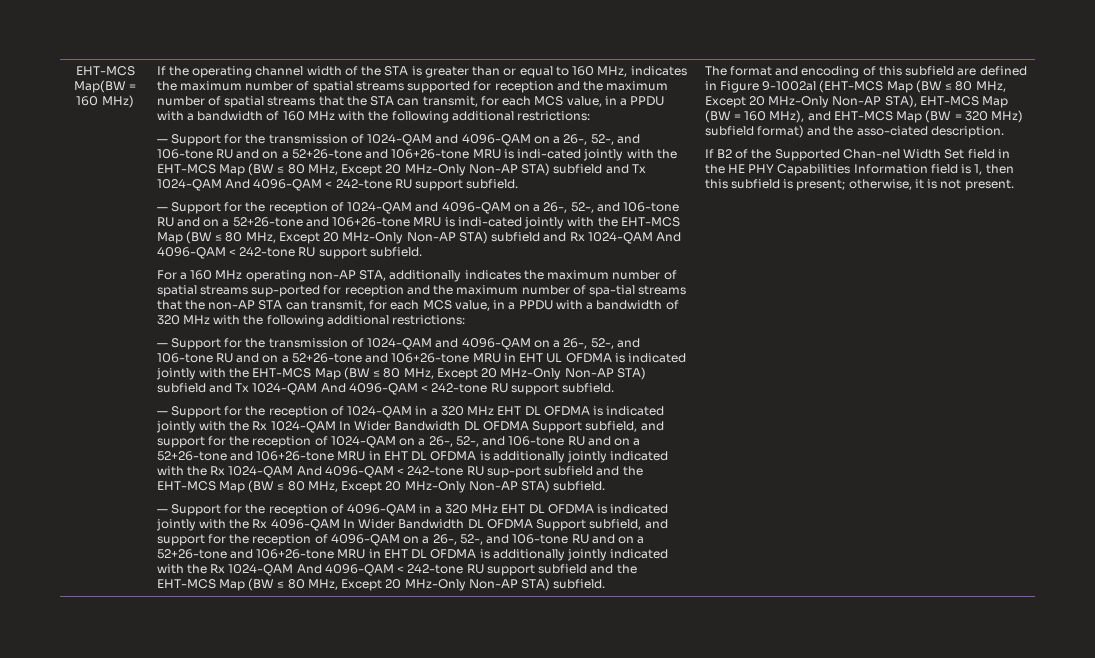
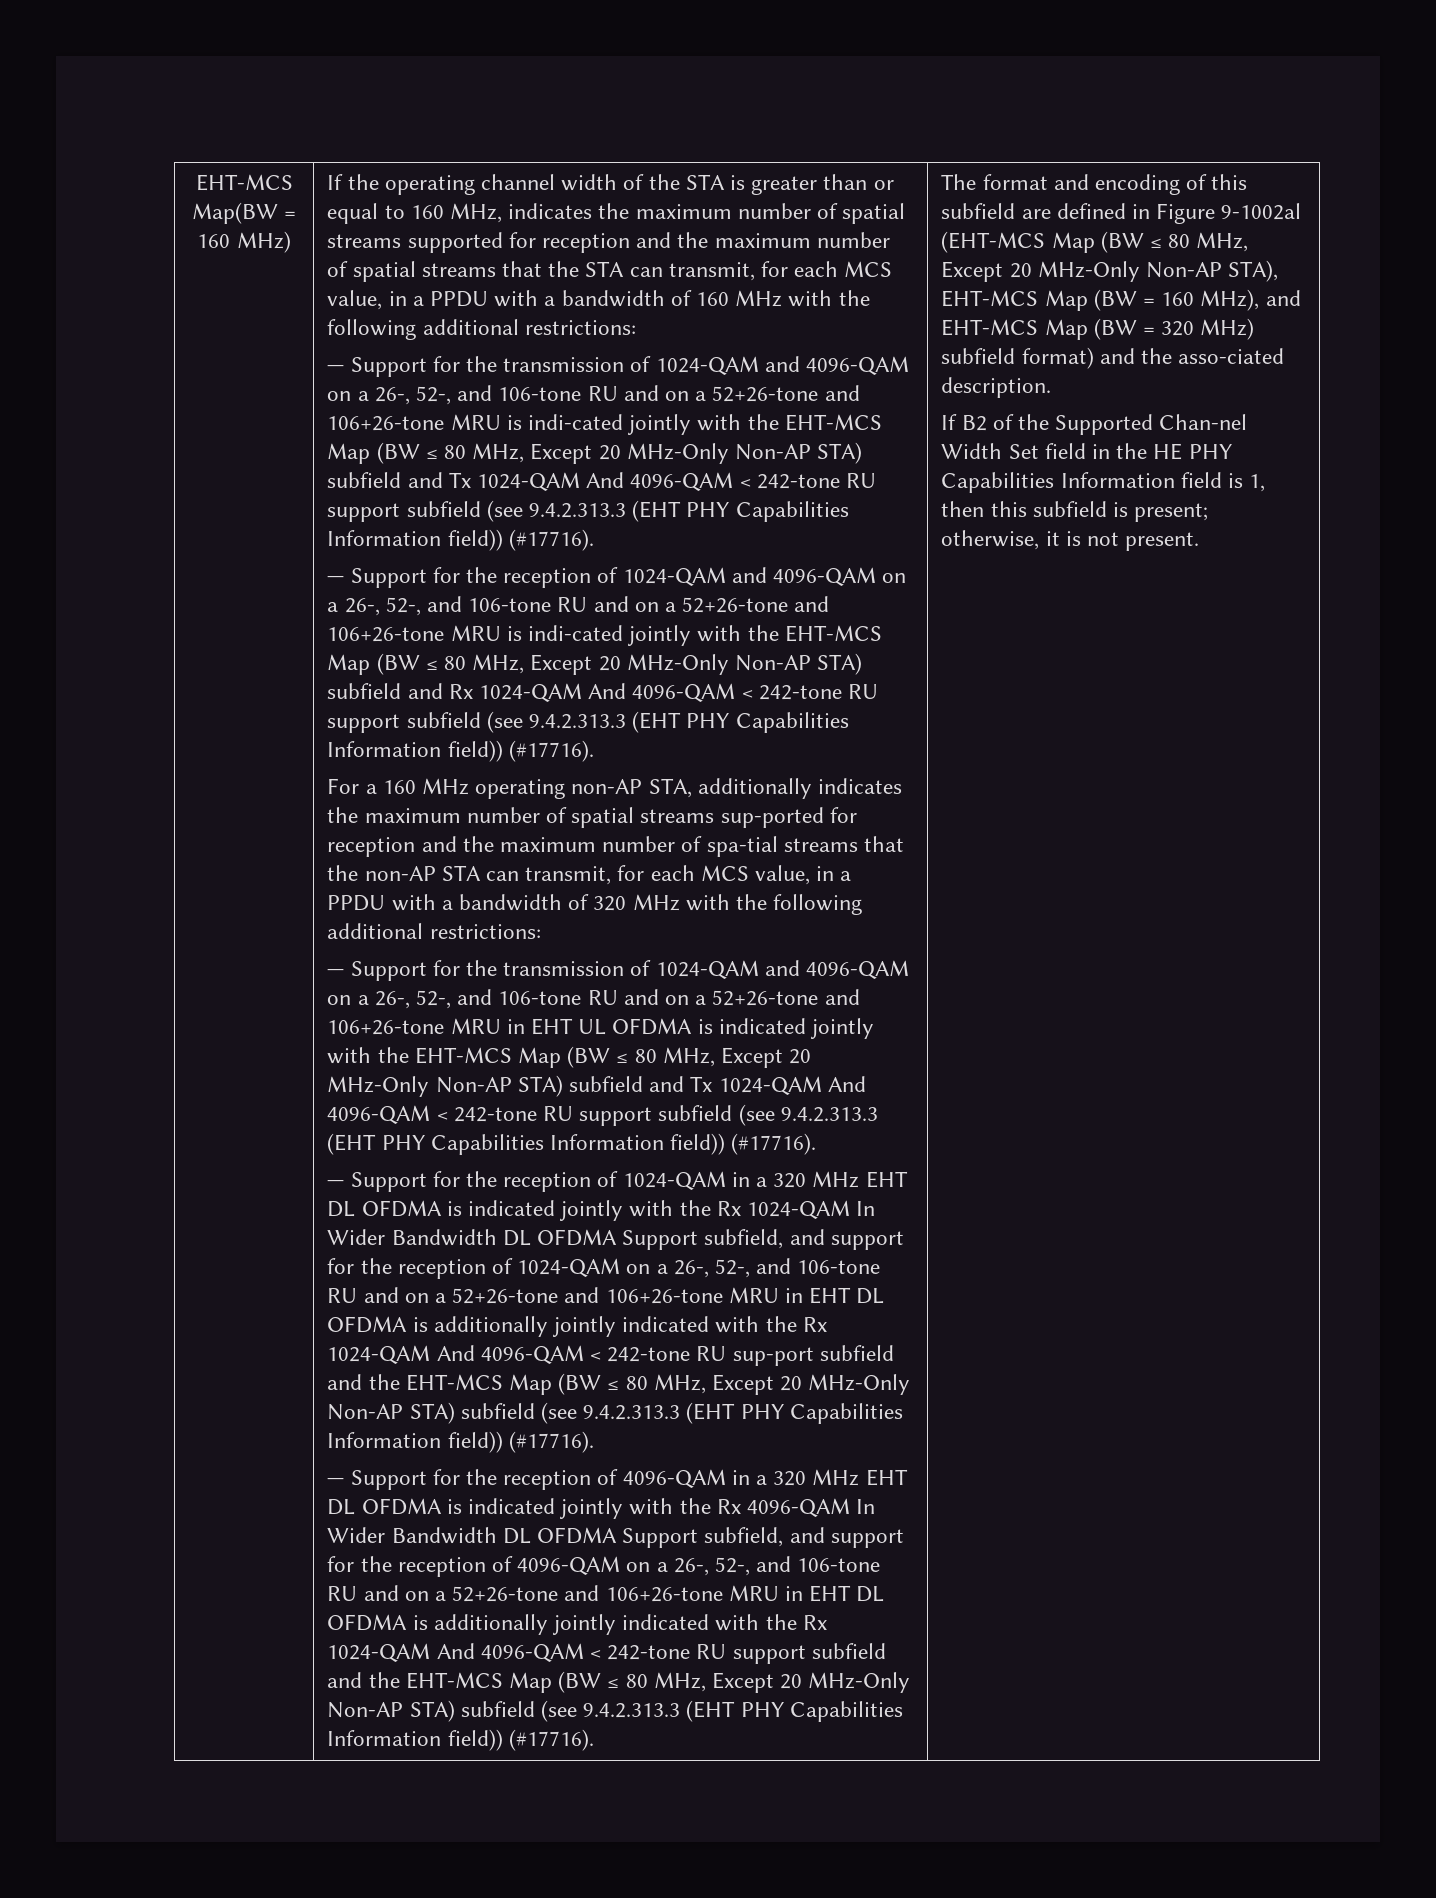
[466,179,519,189] subfield. -> [406,500,849,522] [327,529,594,551] subfield (see 9.4.2.313.3 (EHT PHY Capabilities Information field)) (#17716).
[369,247,422,257] subfield. -> [406,711,849,733] [327,740,594,762] subfield (see 9.4.2.313.3 (EHT PHY Capabilities Information field)) (#17716).
[562,383,615,393] subfield. -> [658,1104,878,1126] [327,1133,817,1155] subfield (see 9.4.2.313.3 (EHT PHY Capabilities Information field)) (#17716).
[553,481,606,491] subfield. -> [460,1402,903,1424] [327,1431,594,1453] subfield (see 9.4.2.313.3 (EHT PHY Capabilities Information field)) (#17716).
[553,579,606,589] subfield. -> [460,1700,903,1722] [327,1729,594,1751] subfield (see 9.4.2.313.3 (EHT PHY Capabilities Information field)) (#17716).

